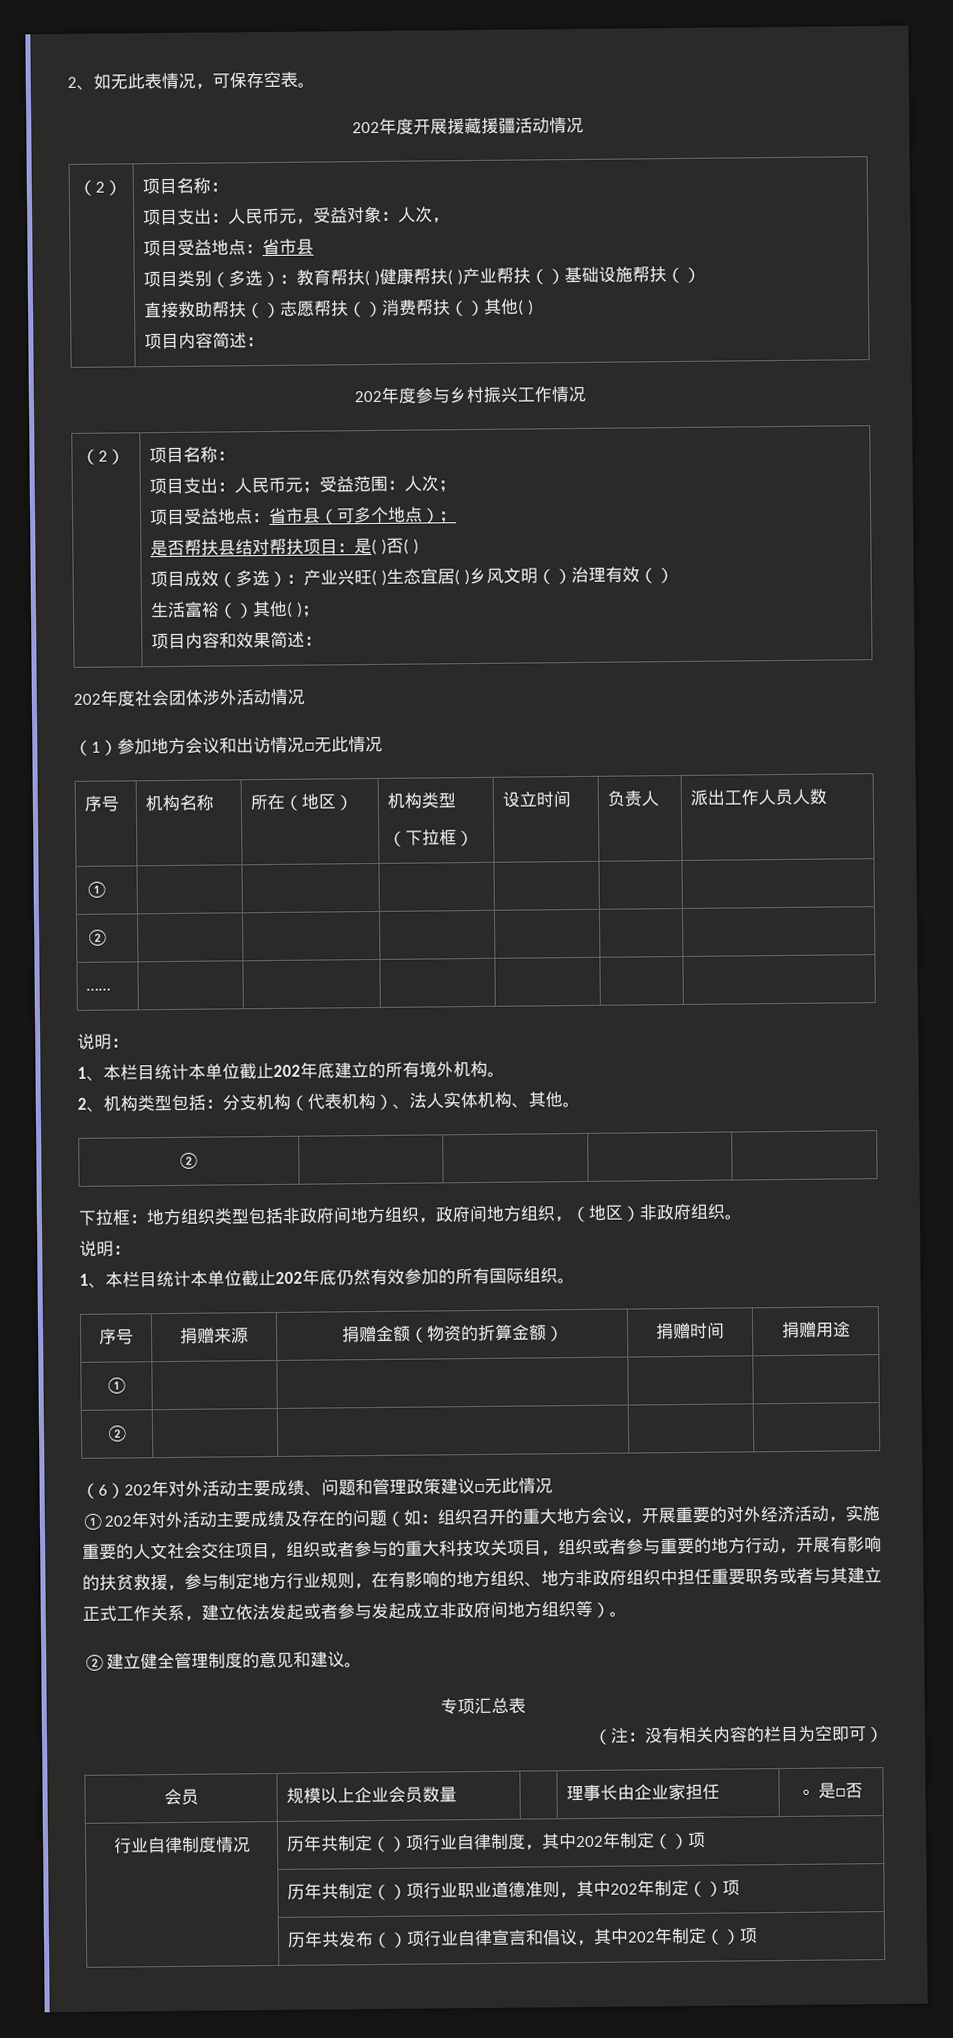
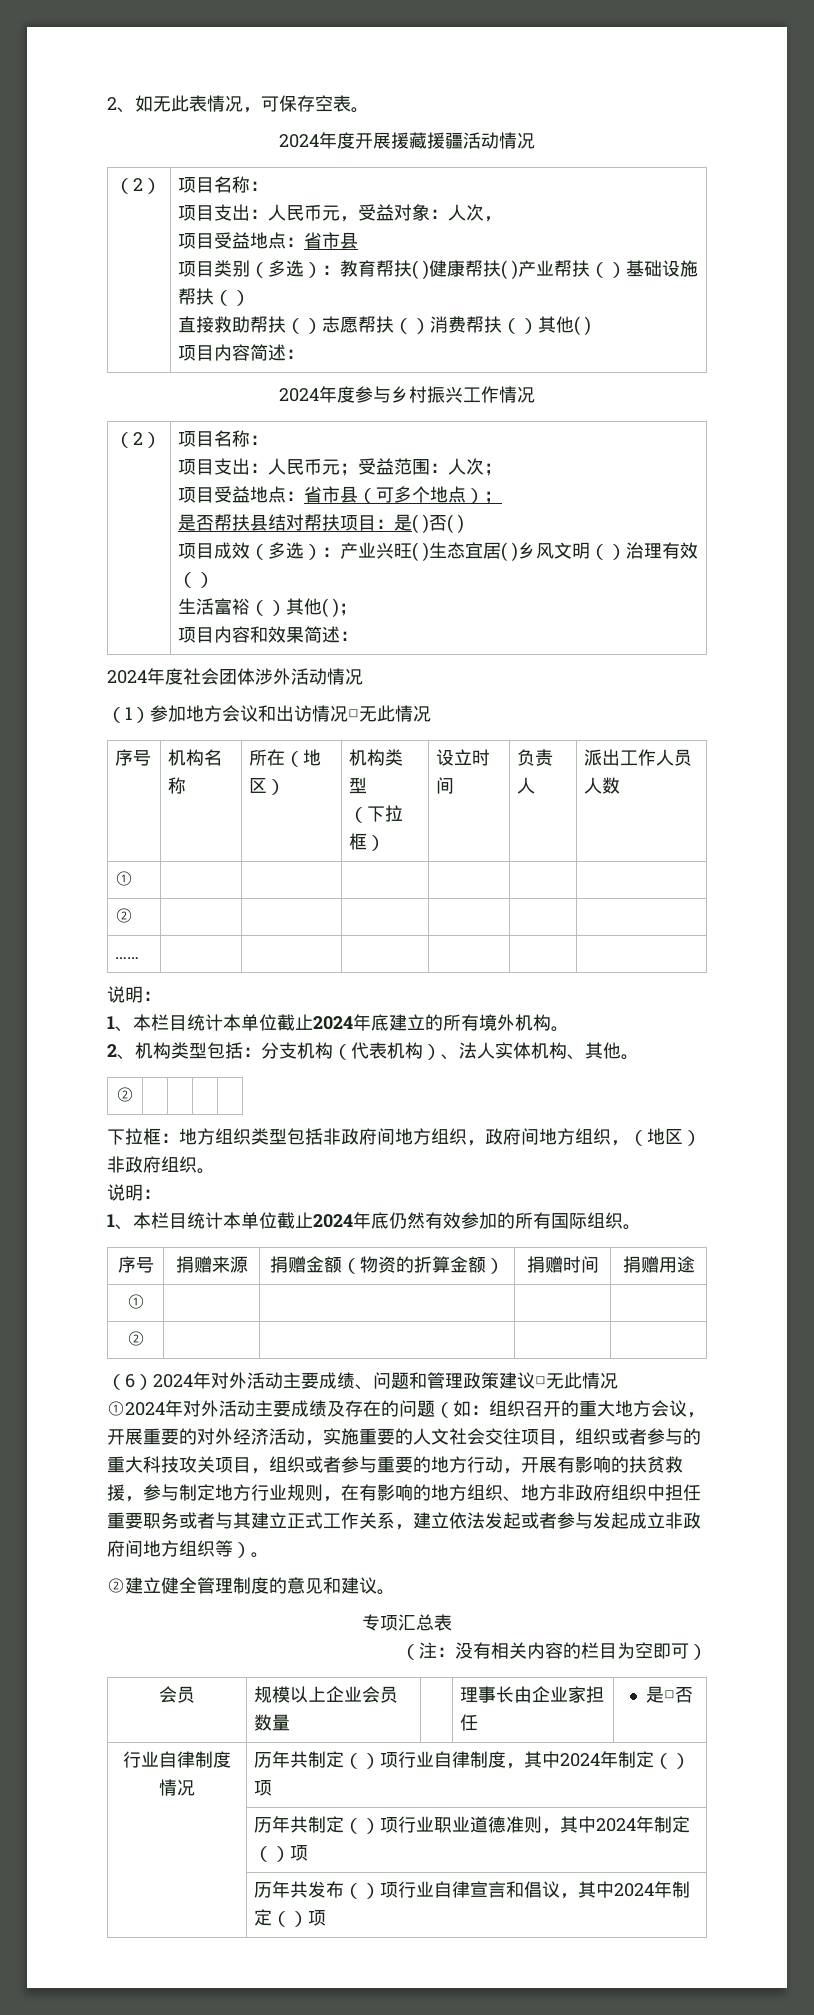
[352,121,380,134] 202 -> [279,134,319,148] 2024
[354,390,382,403] 202 -> [279,388,319,402] 2024
[73,693,101,705] 202 -> [107,670,147,684] 2024
[273,1064,301,1077] 202 -> [313,1016,353,1030] 2024
[275,1271,303,1284] 202 -> [313,1214,353,1228] 2024
[124,1484,152,1496] 202 -> [153,1374,193,1388] 2024
[81,1513,132,1530] ①202 -> [107,1401,165,1416] ①2024
[575,1835,605,1848] 202 -> [560,1753,601,1767] 2024
[610,1883,639,1895] 202 -> [596,1818,637,1832] 2024
[627,1931,657,1943] 202 -> [614,1883,655,1897] 2024

